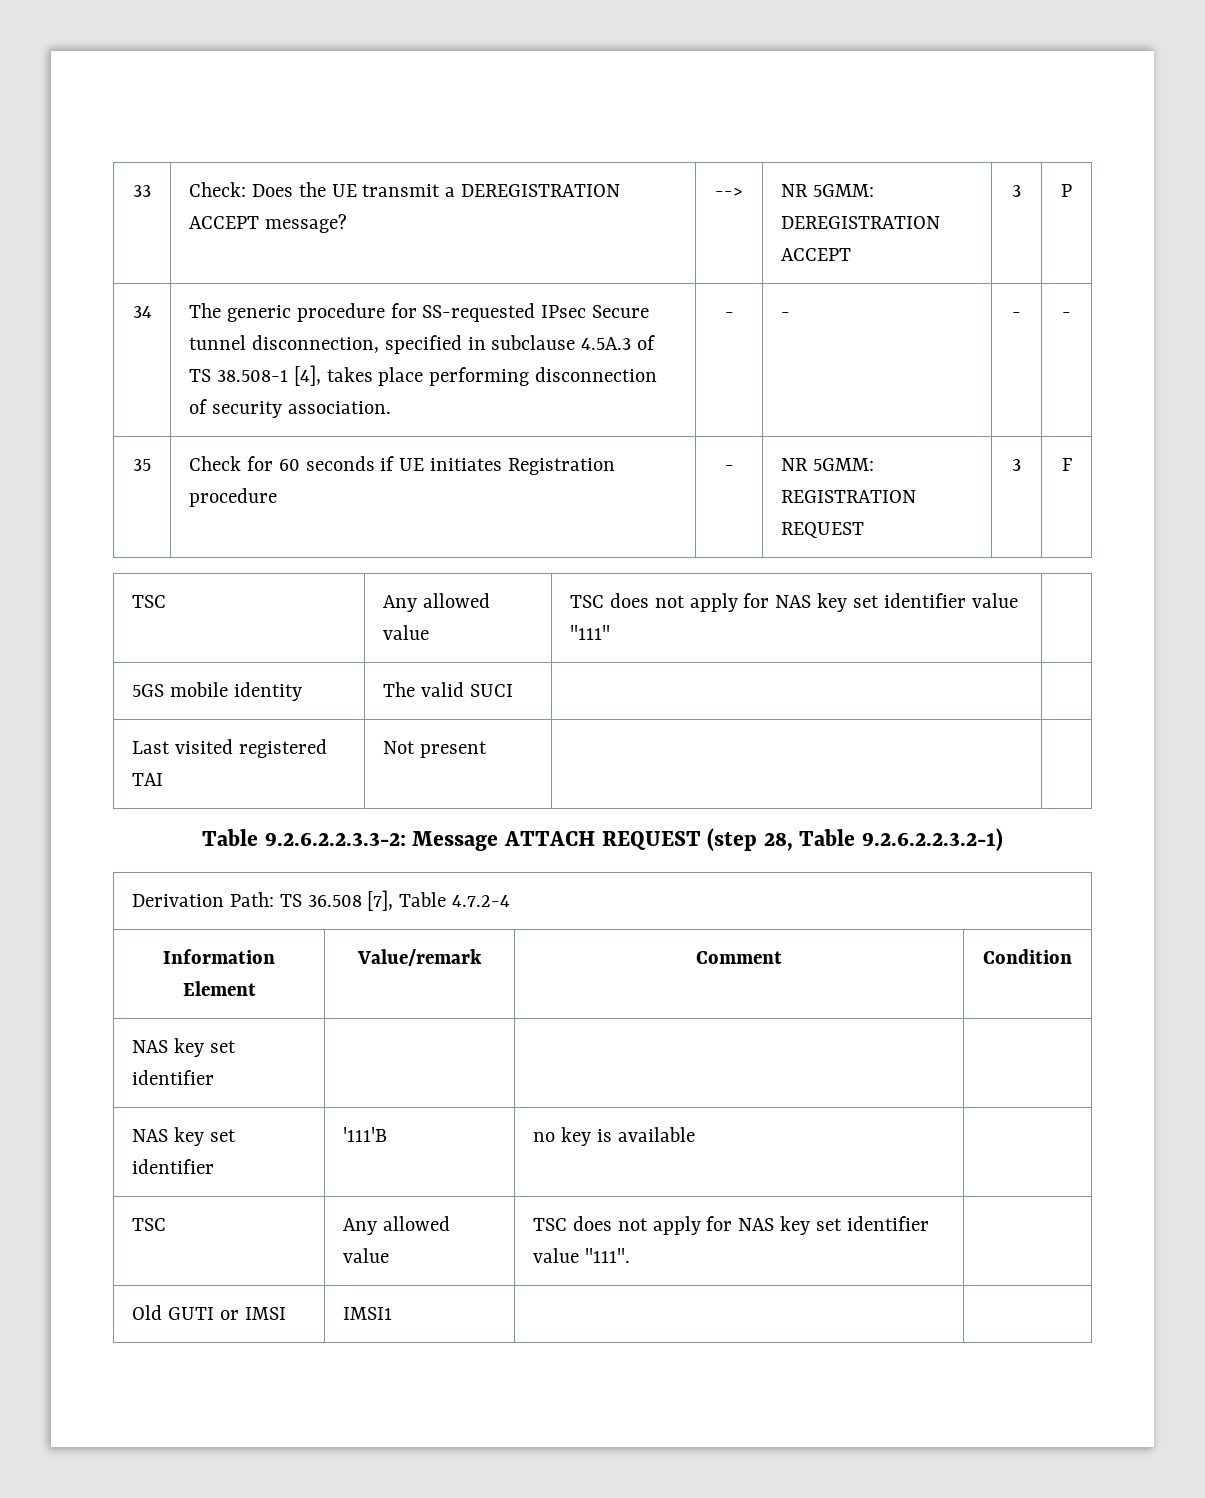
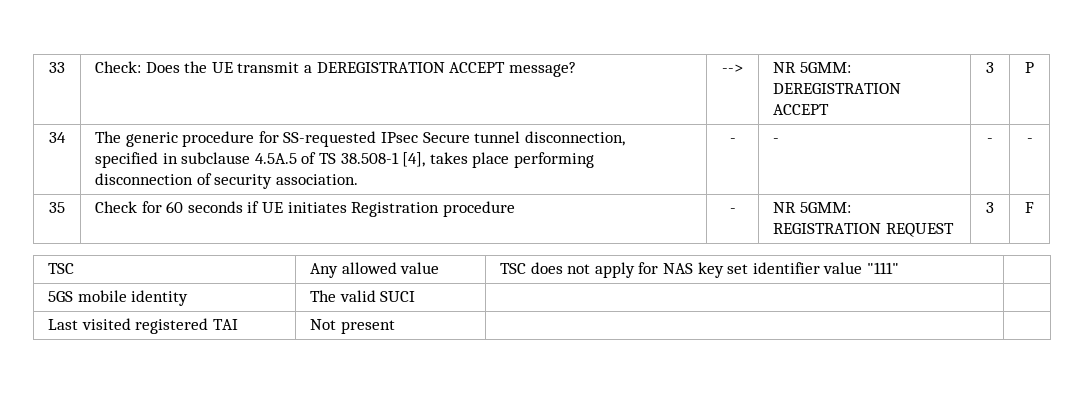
[581,337,632,350] 4.5A.3 -> [254,153,297,164] 4.5A.5
[202,828,1003,851] [131,890,511,911] [163,949,275,964] [182,981,256,996] [357,949,482,966] [696,951,782,964] [983,949,1072,964] [131,1038,236,1057] [131,1070,214,1085] [131,1127,236,1146] [131,1159,214,1174] [342,1127,387,1142] [532,1127,695,1146] [131,1218,166,1231] [342,1216,450,1235] [342,1248,389,1263] [532,1216,930,1235] [532,1248,630,1263] [131,1305,286,1320] [342,1307,392,1320] // Table 9.2.6.2.2.3.3-2: Message ATTACH REQUEST (step 28, Table 9.2.6.2.2.3.2-1) // Derivation Path: TS 36.508 [7], Table 4.7.2-4 // Information Element | Value/remark | Comment | Condition // NAS key set identifier | | | // NAS key set identifier | '111'B | no key is available | // TSC | Any allowed value | TSC does not apply for NAS key set identifier value "111". | // Old GUTI or IMSI | IMSI1 | | -> (395, 327) none

